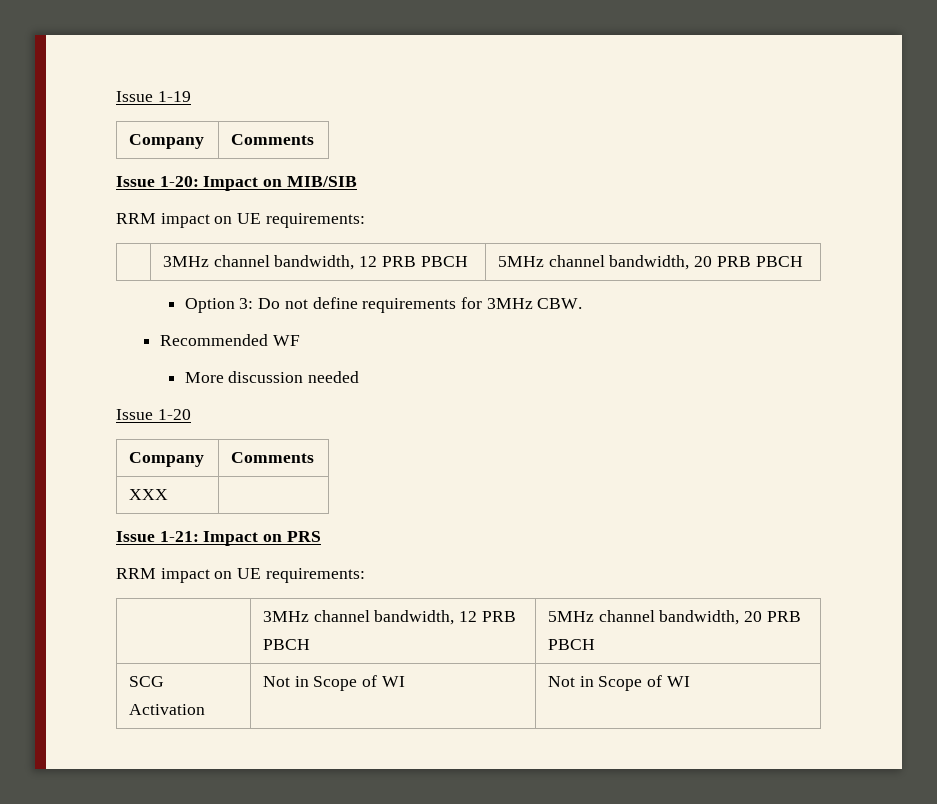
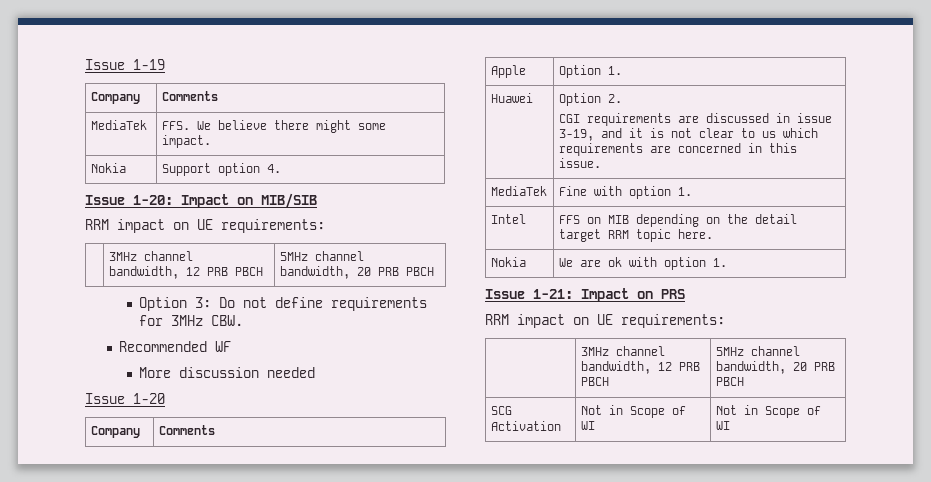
(315, 139) none -> [90,120,147,130] [161,120,386,133] [161,135,211,148] [90,163,126,173] [161,163,281,176] // MediaTek | FFS. We believe there might some impact. // Nokia | Support option 4.
[129,489,169,500] XXX | -> [490,65,526,78] [558,65,622,78] [490,93,533,103] [558,93,622,106] [558,113,832,126] [558,128,818,141] [558,143,797,156] [558,158,601,168] [490,186,547,196] [558,186,692,199] [490,214,526,224] [558,214,797,227] [558,229,713,242] [490,257,526,267] [558,257,727,270] Apple | Option 1. // Huawei | Option 2. // CGI requirements are discussed in issue 3-19, and it is not clear to us which requirements are concerned in this issue. // MediaTek | Fine with option 1. // Intel | FFS on MIB depending on the detail target RRM topic here. // Nokia | We are ok with option 1.

